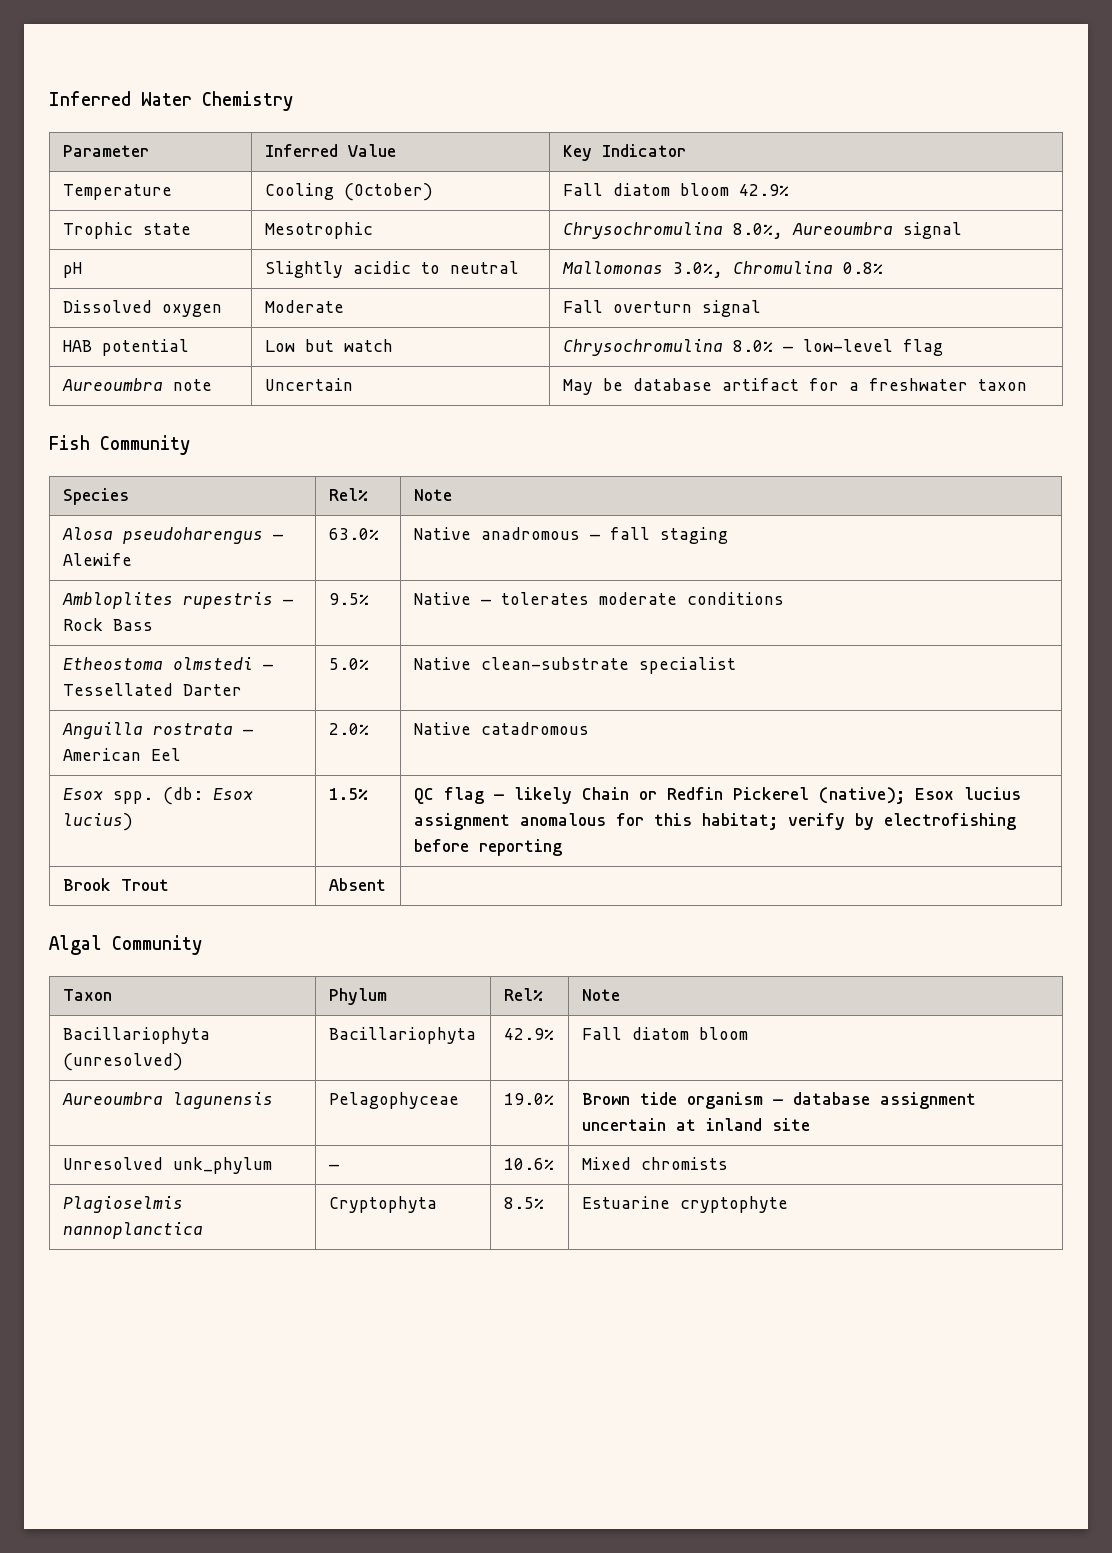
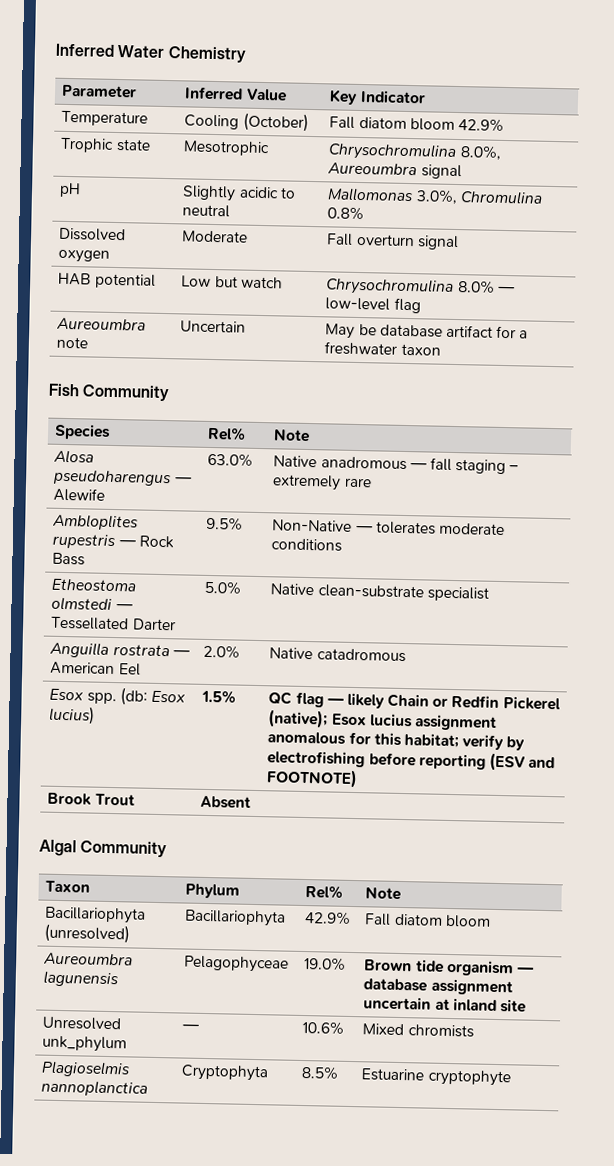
(728, 535) none -> [509,465,520,472] [272,474,372,491] – extremely rare
[413,592,471,605] Native -> [272,519,353,532] Non-Native
(562, 847) none -> [488,752,556,772] [266,768,359,789] (ESV and FOOTNOTE)

